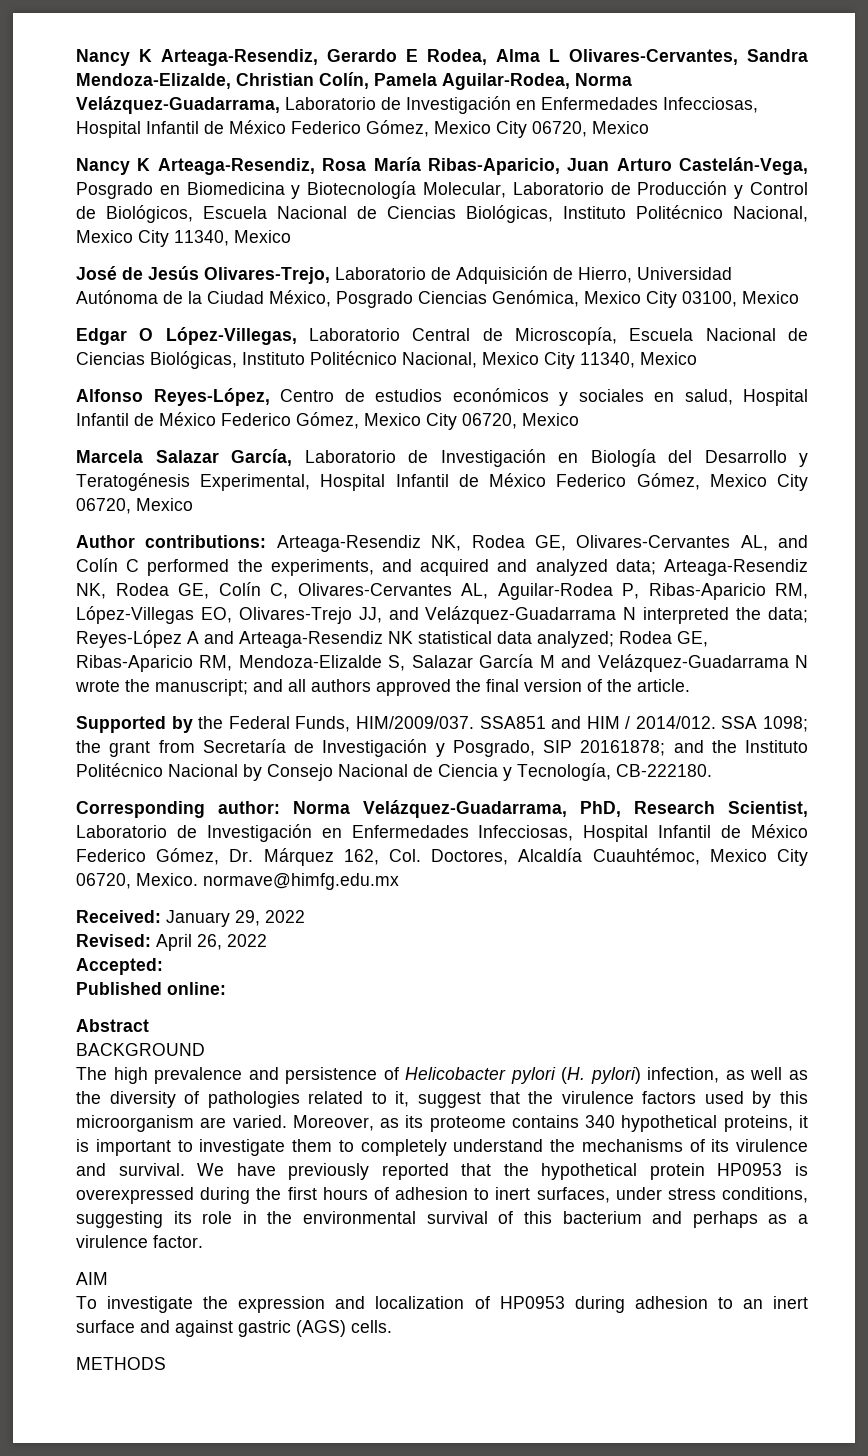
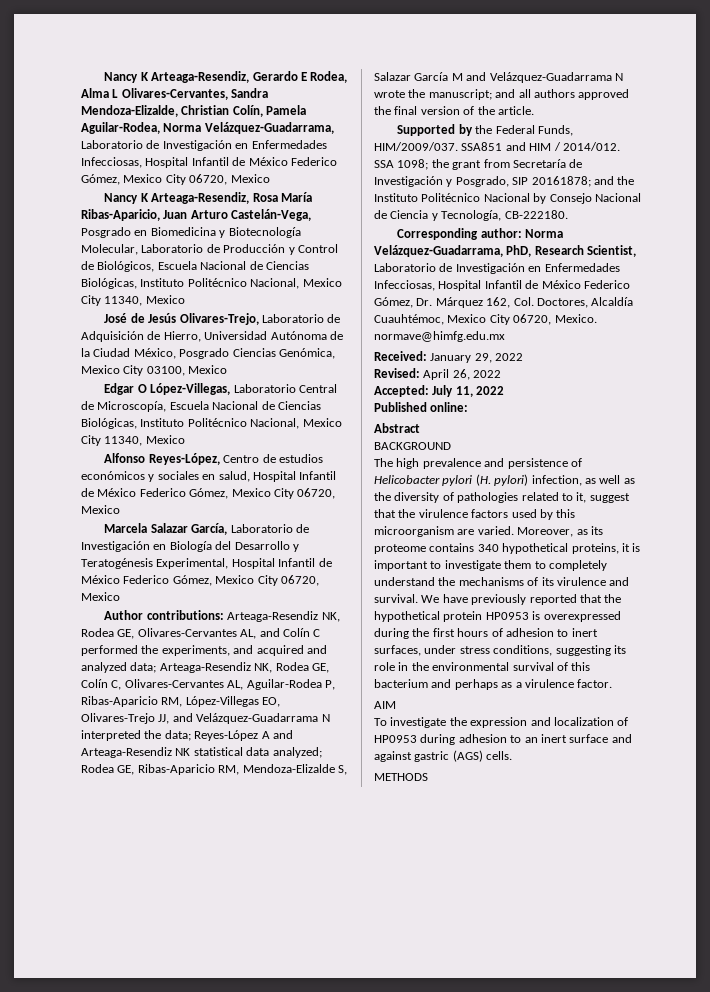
(163, 966) none -> [432,385,505,397] July 11, 2022

